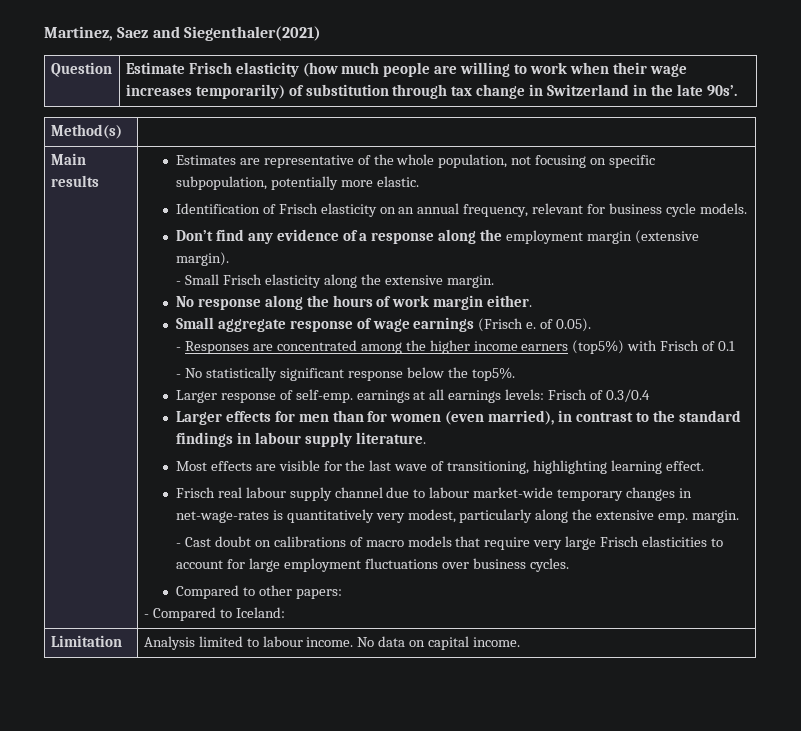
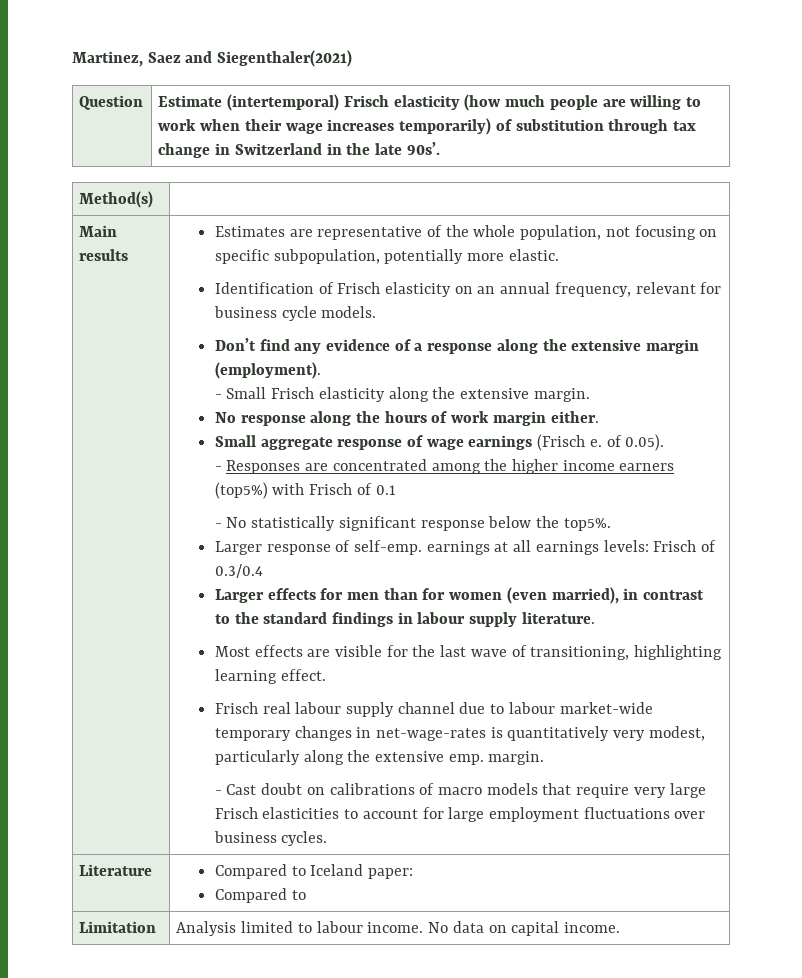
(185, 68) none -> [227,94,340,111] (intertemporal)
[506,230,699,244] [175,252,229,266] employment margin (extensive margin). -> [571,339,700,354] [214,362,321,379] extensive margin (employment).
[175,585,342,599] [143,607,285,621] // Compared to other papers: // - Compared to Iceland: -> [79,864,153,876] [214,864,413,879] [214,888,306,903] // Literature | Compared to Iceland paper: // Compared to

